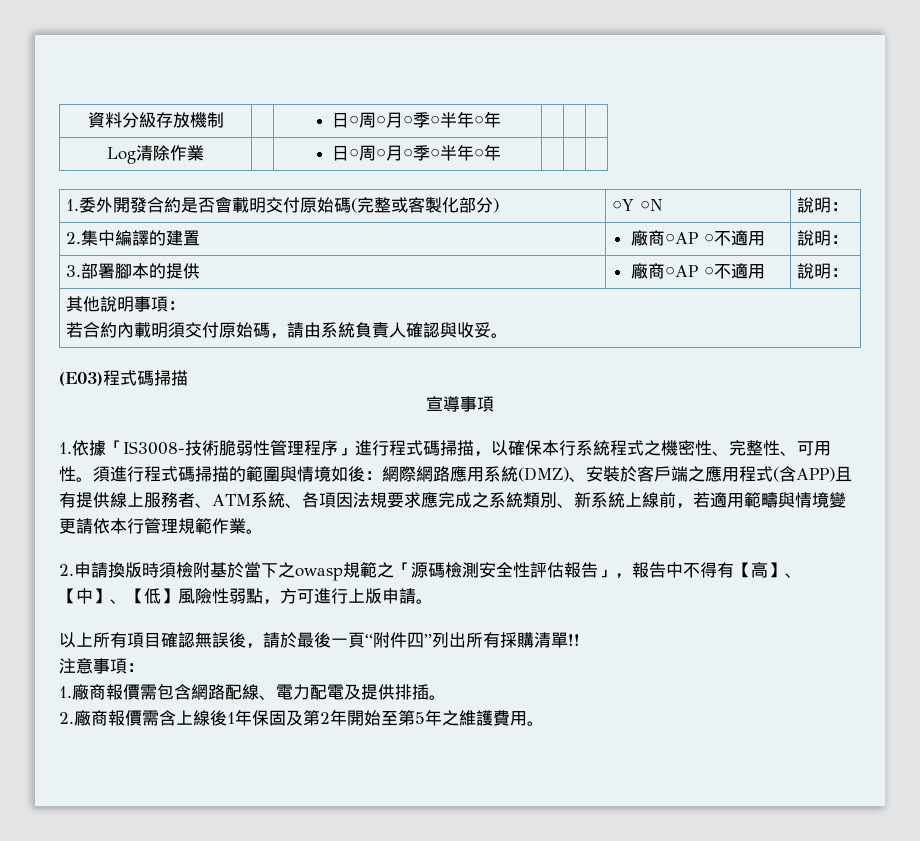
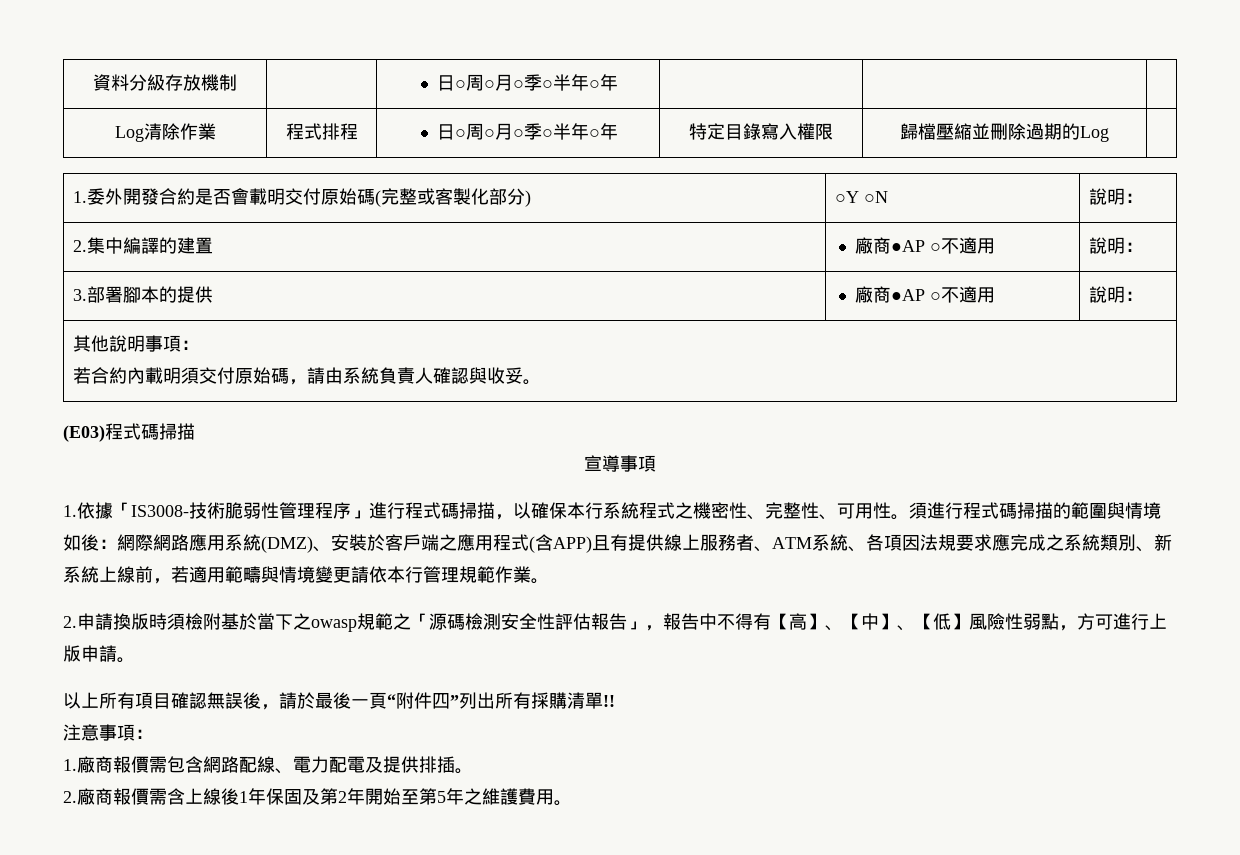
[332,144,502,161] | 日○周○月○季○半年○年 | | -> [285,123,358,140] [437,123,619,140] [689,123,833,140] [900,123,1109,142] 程式排程 | 日○周○月○季○半年○年 | 特定目錄寫入權限 | 歸檔壓縮並刪除過期的Log
[664,232,698,244] ○AP -> [891,240,926,252] ●AP
[664,265,698,277] ○AP -> [891,289,926,301] ●AP

